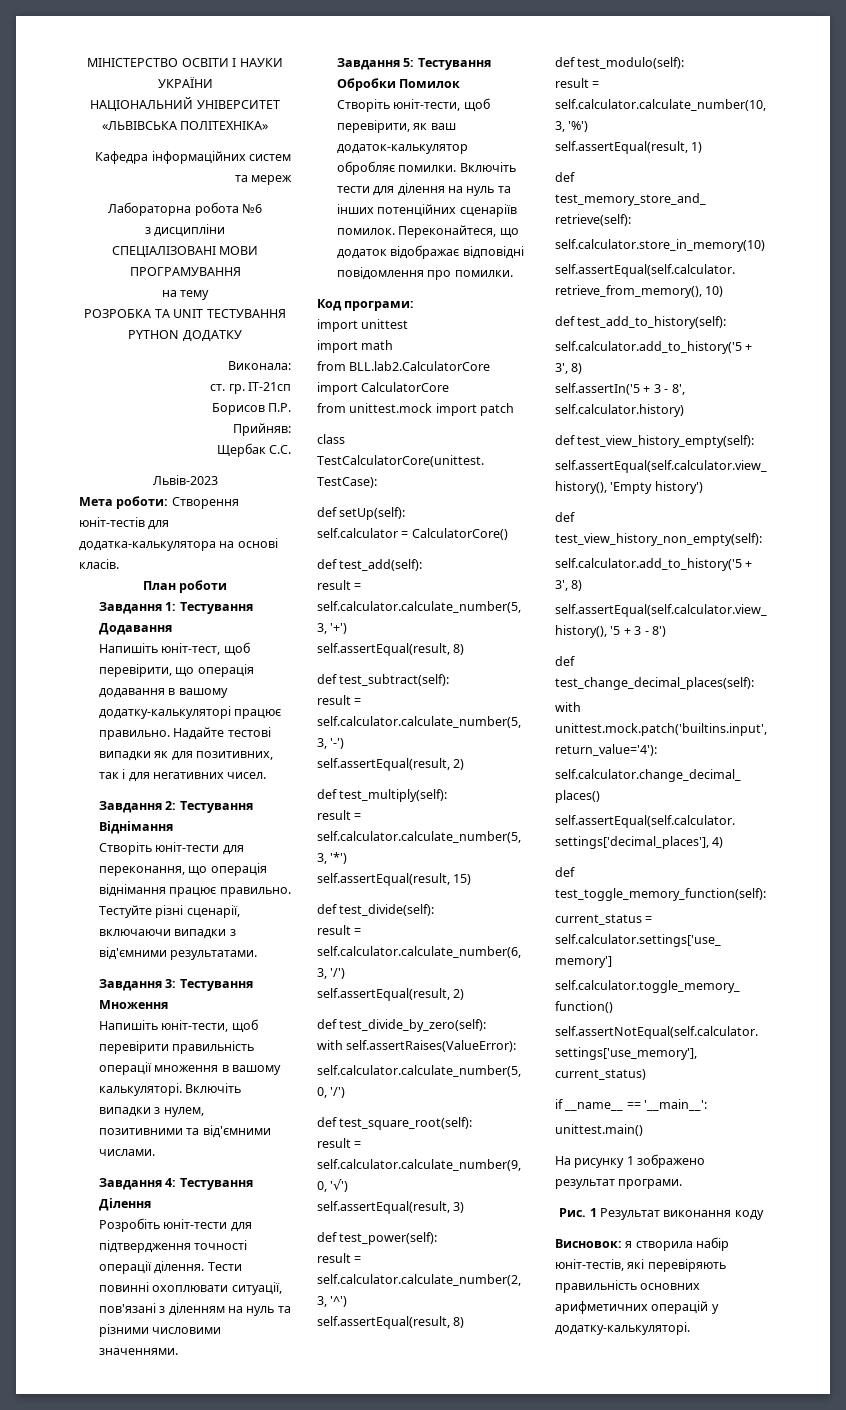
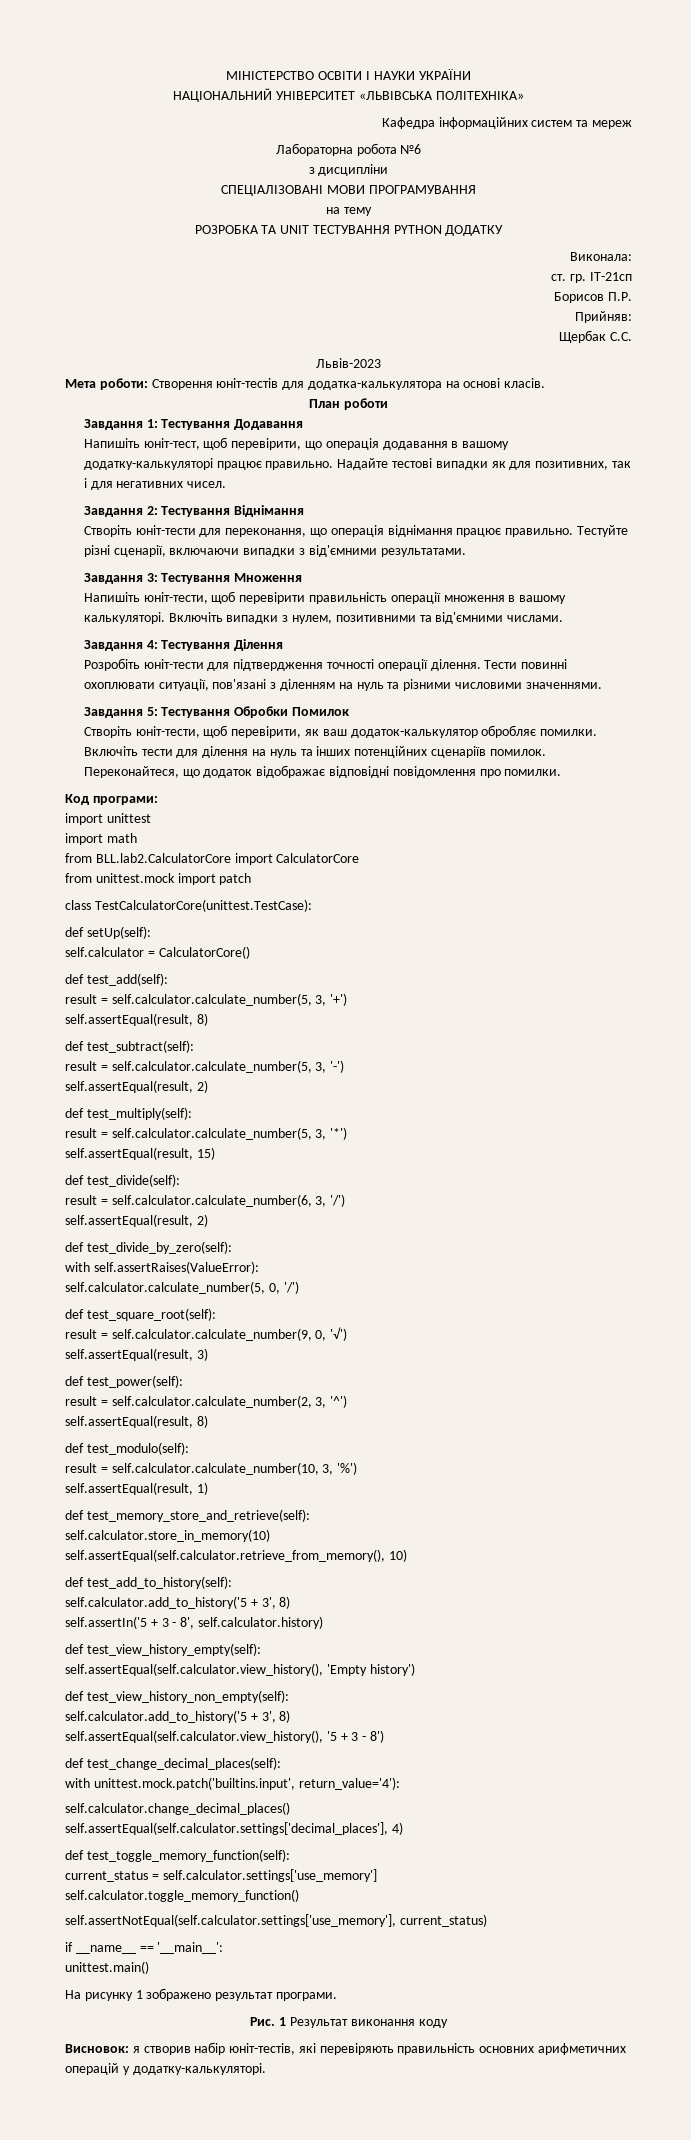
[635,1241,693,1251] створила -> [143,2046,191,2055] створив

